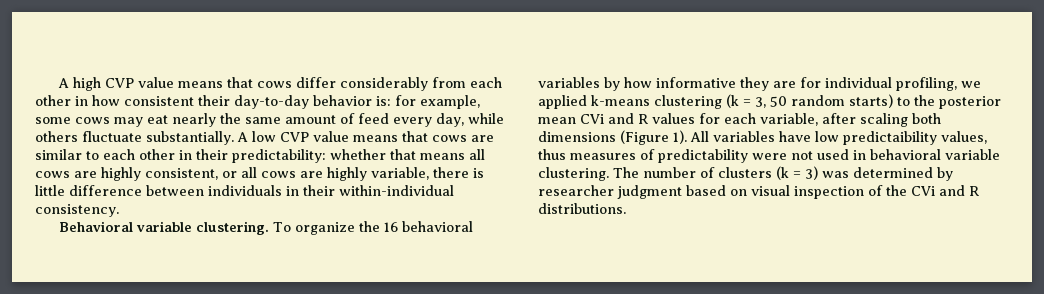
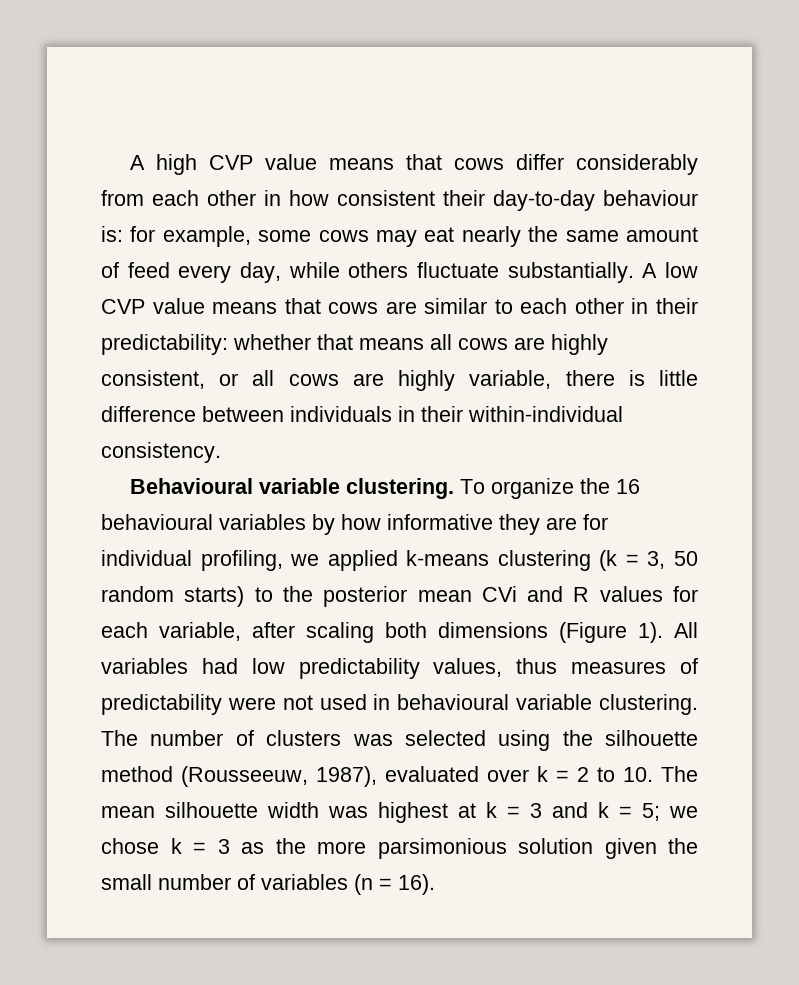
[313,95,372,106] behavior -> [603,190,698,206] behaviour
[58,221,133,232] Behavioral -> [130,478,254,494] Behavioural
[401,221,473,232] behavioral -> [101,514,213,530] behavioural
[779,131,937,145] have low predictaibility -> [201,658,420,679] had low predictability
[870,149,941,160] behavioral -> [397,694,510,710] behavioural
[776,166,953,181] [538,185,979,199] [538,203,626,214] (k = 3) was determined by researcher judgment based on visual inspection of the CVi and R distributions. -> [352,730,698,751] [101,766,698,787] [101,802,698,823] [101,838,698,859] [101,874,435,895] was selected using the silhouette method (Rousseeuw, 1987), evaluated over k = 2 to 10. The mean silhouette width was highest at k = 3 and k = 5; we chose k = 3 as the more parsimonious solution given the small number of variables (n = 16).

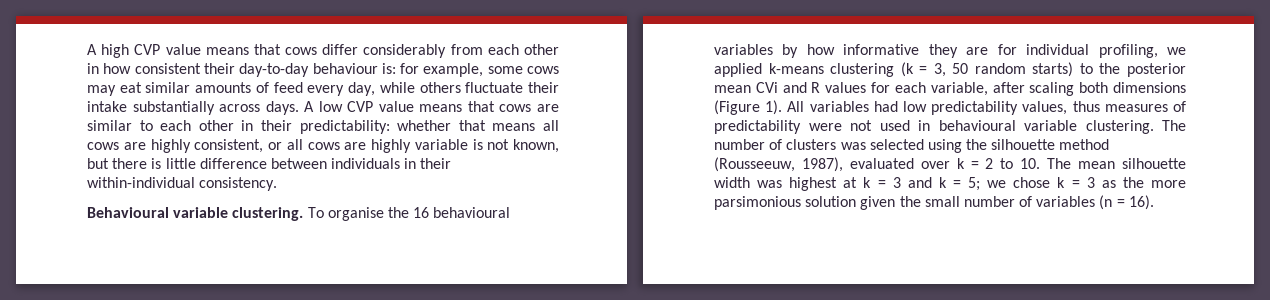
[461,226,698,247] nearly the same amount -> [145,82,252,93] similar amounts
[507,262,634,283] substantially. -> [528,82,560,93] [87,101,299,115] their intake substantially across days.
[469,370,552,389] variable, -> [414,139,559,153] [87,158,109,169] variable is not known, but
[491,478,575,499] organize -> [327,207,384,221] organise

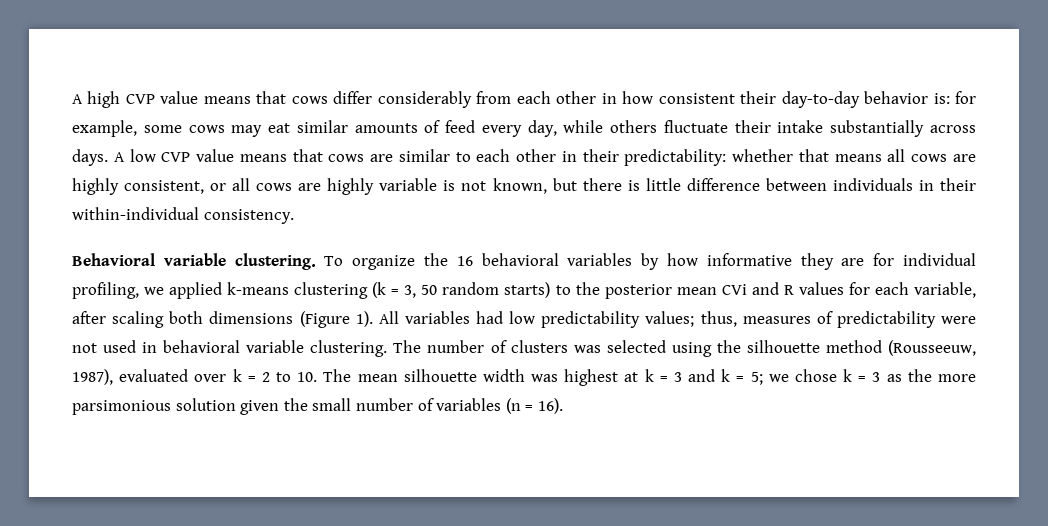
[312,63,378,74] behaviour -> [864,91,929,104] behavior
[87,207,169,218] Behavioural -> [72,253,155,266] Behavioral
[327,207,384,221] organise -> [352,255,416,270] organize
[433,207,511,218] behavioural -> [481,253,559,266] behavioral
[1022,101,1100,115] values, thus -> [645,311,737,327] values; thus,
[938,120,1016,131] behavioural -> [163,340,241,353] behavioral

